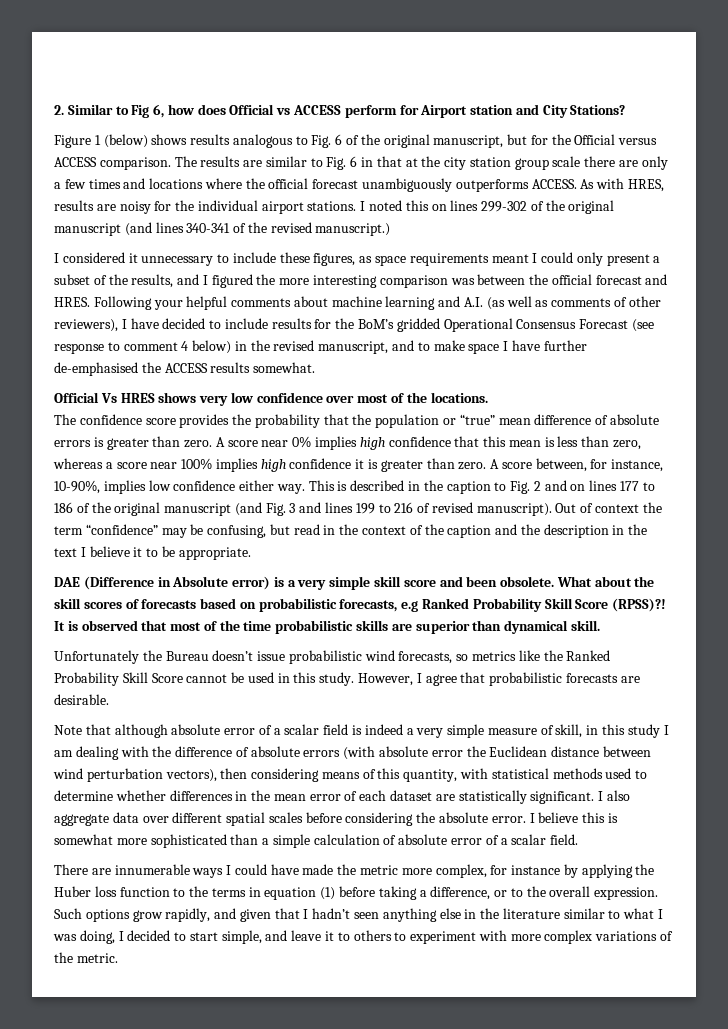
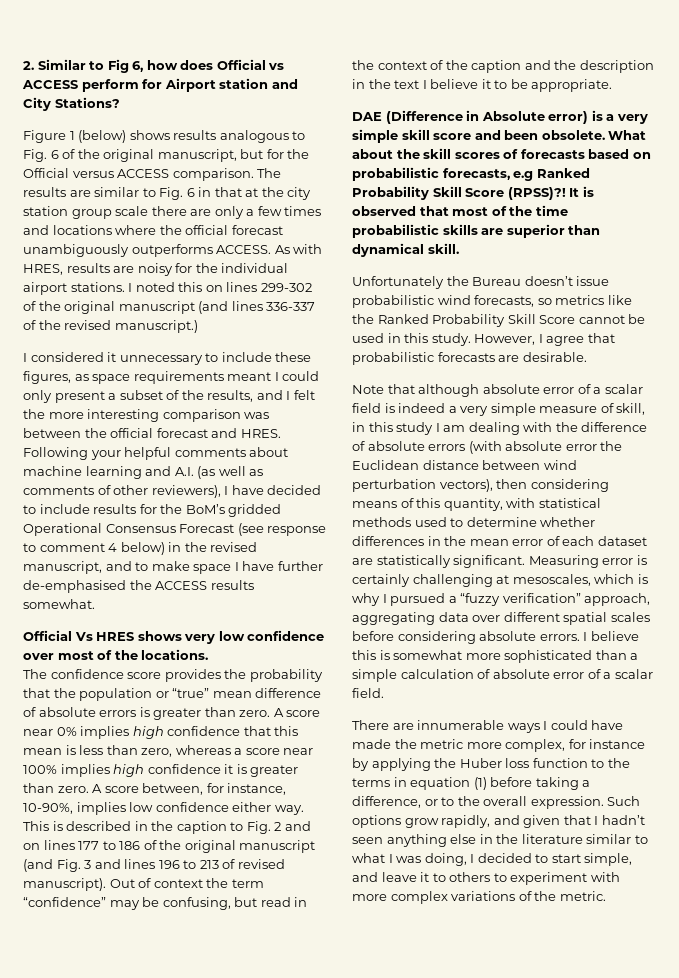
[186,223,231,233] 340-341 -> [266,302,316,311] 336-337
[211,274,253,288] figured -> [293,390,315,400] felt
[355,502,414,514] 199 to 216 -> [158,860,219,869] 196 to 213
[598,790,630,801] [54,814,109,826] I also aggregate -> [528,555,647,568] [352,574,648,587] [352,593,651,606] [352,612,435,625] Measuring error is certainly challenging at mesoscales, which is why I pursued a “fuzzy verification” approach, aggregating
[416,812,526,823] the absolute error. -> [479,631,580,641] absolute errors.

